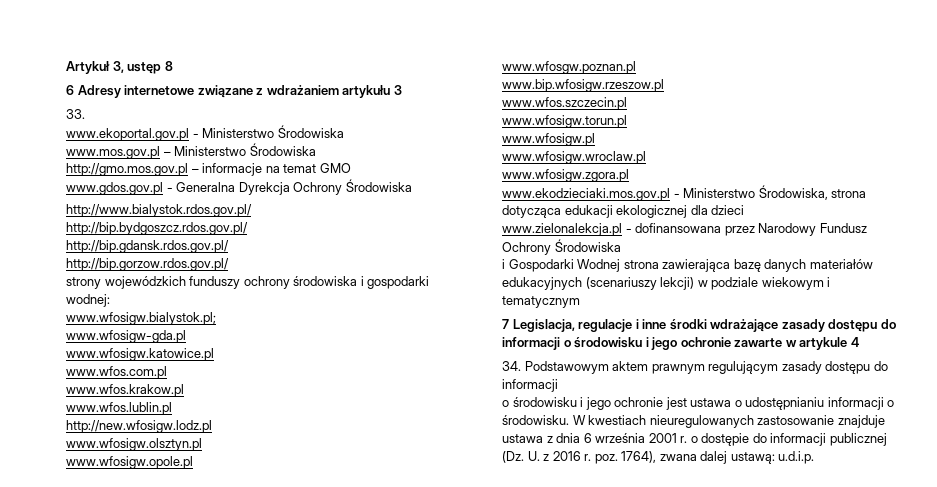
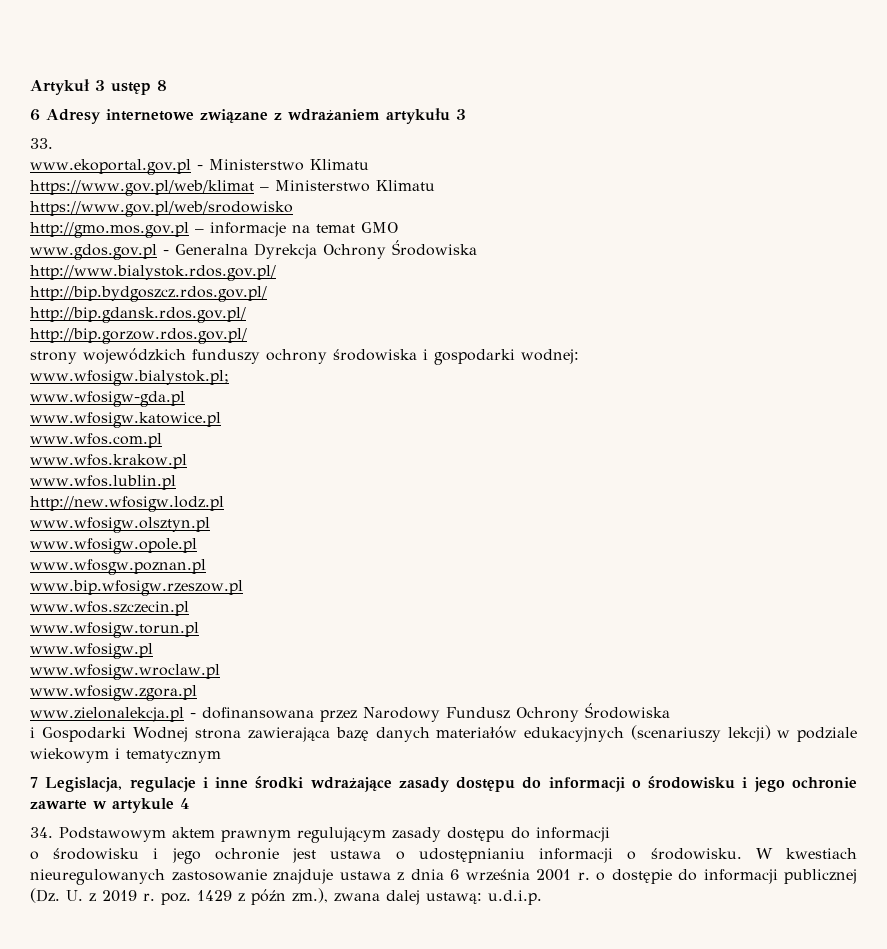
[112,61,124,73] 3, -> [95,80,105,91] 3
[277,125,344,138] [66,143,316,159] Środowiska // www.mos.gov.pl – Ministerstwo Środowiska -> [309,159,369,170] [30,180,435,196] [30,201,293,217] Klimatu // https://www.gov.pl/web/klimat – Ministerstwo Klimatu // https://www.gov.pl/web/srodowisko
[502,185,867,201] [502,205,745,218] // www.ekodzieciaki.mos.gov.pl - Ministerstwo Środowiska, strona dotycząca edukacji ekologicznej dla dzieci -> (197, 693) none
[552,451,581,461] 2016 -> [102,890,137,902] 2019
[621,451,657,463] 1764), -> [196,888,328,905] 1429 z późn zm.),

